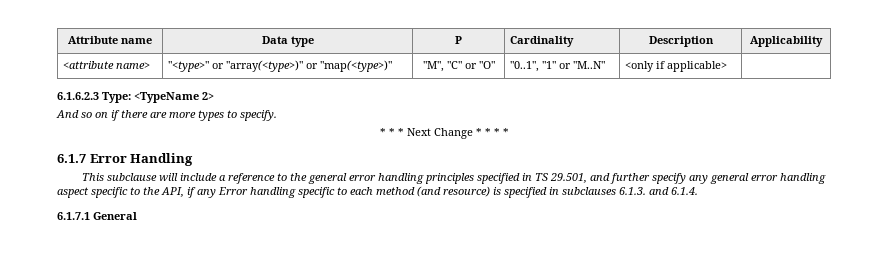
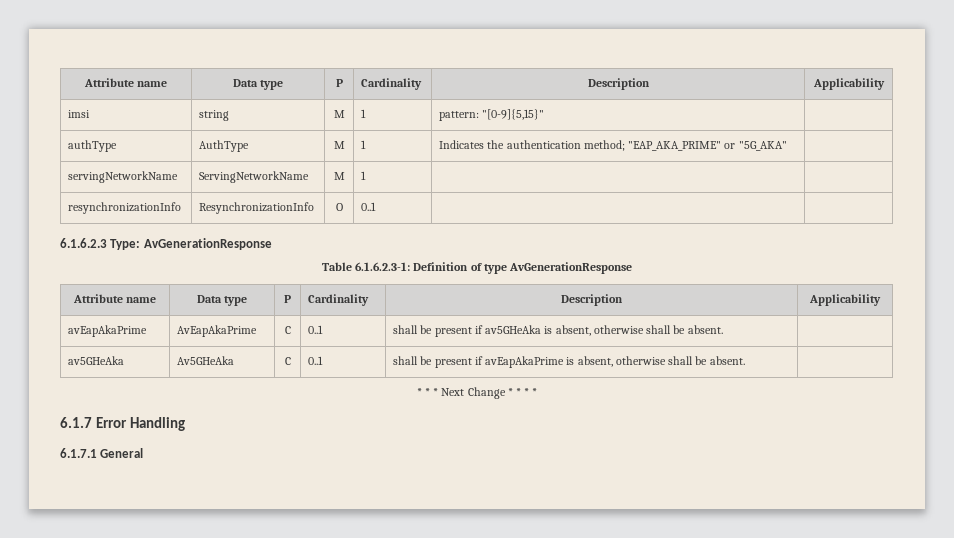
[68,36,152,44] [261,36,314,47] [455,36,462,44] [510,36,575,47] [648,36,714,47] [750,36,823,47] [63,61,151,69] [168,60,393,72] [422,61,495,72] [510,61,606,72] [625,61,728,72] [57,92,214,103] [56,110,277,121] Attribute name | Data type | P | Cardinality | Description | Applicability // <attribute name> | "<type>" or "array(<type>)" or "map(<type>)" | "M", "C" or "O" | "0..1", "1" or "M..N" | <only if applicable> | // 6.1.6.2.3 Type: <TypeName 2> // And so on if there are more types to specify. -> [83,78,168,87] [232,79,284,90] [335,79,343,87] [361,78,423,90] [587,78,650,90] [812,78,885,90] [68,110,91,118] [199,110,230,121] [333,110,345,118] [361,109,367,118] [439,109,545,121] [68,140,118,152] [199,140,250,152] [333,141,345,149] [361,140,367,149] [439,140,787,151] [68,171,179,183] [199,171,310,183] [333,172,345,180] [361,171,367,180] [68,202,182,214] [199,202,315,214] [335,203,343,211] [361,202,377,211] [60,238,272,250] [321,262,633,274] [72,294,157,303] [196,295,248,306] [284,295,291,303] [308,294,370,306] [561,294,623,306] [809,294,881,306] [68,325,148,337] [177,325,258,337] [284,326,291,334] [308,325,324,334] [393,325,723,337] [68,356,125,365] [177,356,235,365] [284,357,291,365] [308,356,324,365] [393,356,745,368] Attribute name | Data type | P | Cardinality | Description | Applicability // imsi | string | M | 1 | pattern: "[0-9]{5,15}" | // authType | AuthType | M | 1 | Indicates the authentication method; "EAP_AKA_PRIME" or "5G_AKA" | // servingNetworkName | ServingNetworkName | M | 1 | | // resynchronizationInfo | ResynchronizationInfo | O | 0..1 | | // 6.1.6.2.3 Type: AvGenerationResponse // Table 6.1.6.2.3-1: Definition of type AvGenerationResponse // Attribute name | Data type | P | Cardinality | Description | Applicability // avEapAkaPrime | AvEapAkaPrime | C | 0..1 | shall be present if av5GHeAka is absent, otherwise shall be absent. | // av5GHeAka | Av5GHeAka | C | 0..1 | shall be present if avEapAkaPrime is absent, otherwise shall be absent. |
[81,173,826,184] [57,186,698,198] // This subclause will include a reference to the general error handling principles specified in TS 29.501, and further specify any general error handling aspect specific to the API, if any Error handling specific to each method (and resource) is specified in subclauses 6.1.3. and 6.1.4. -> (185, 424) none

